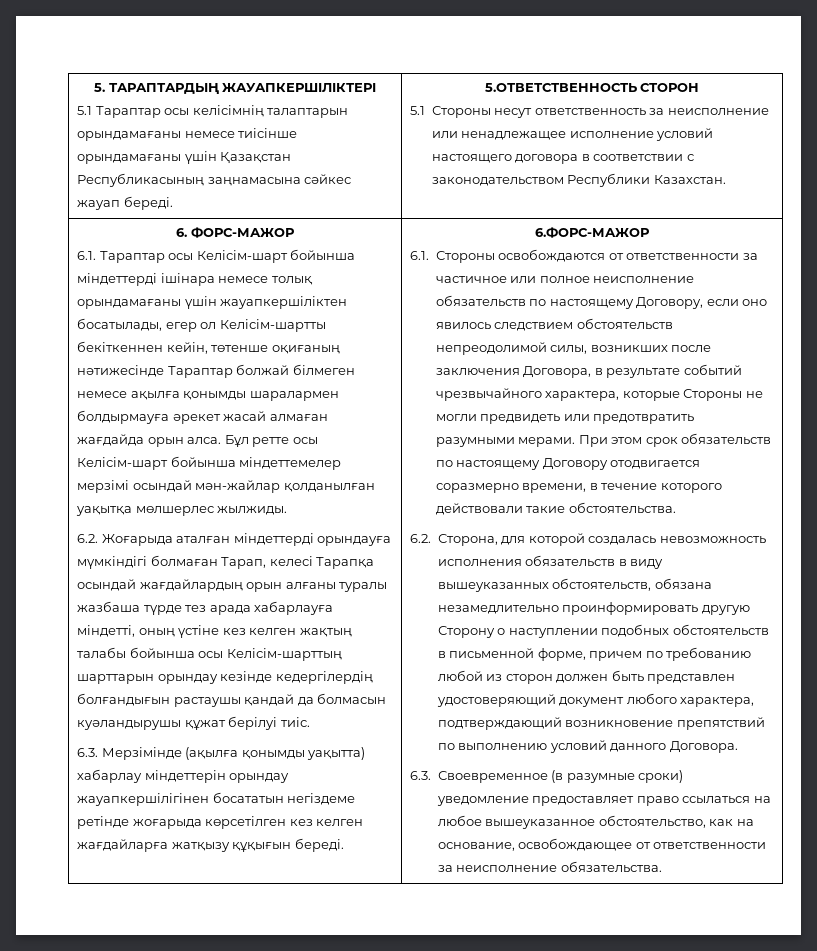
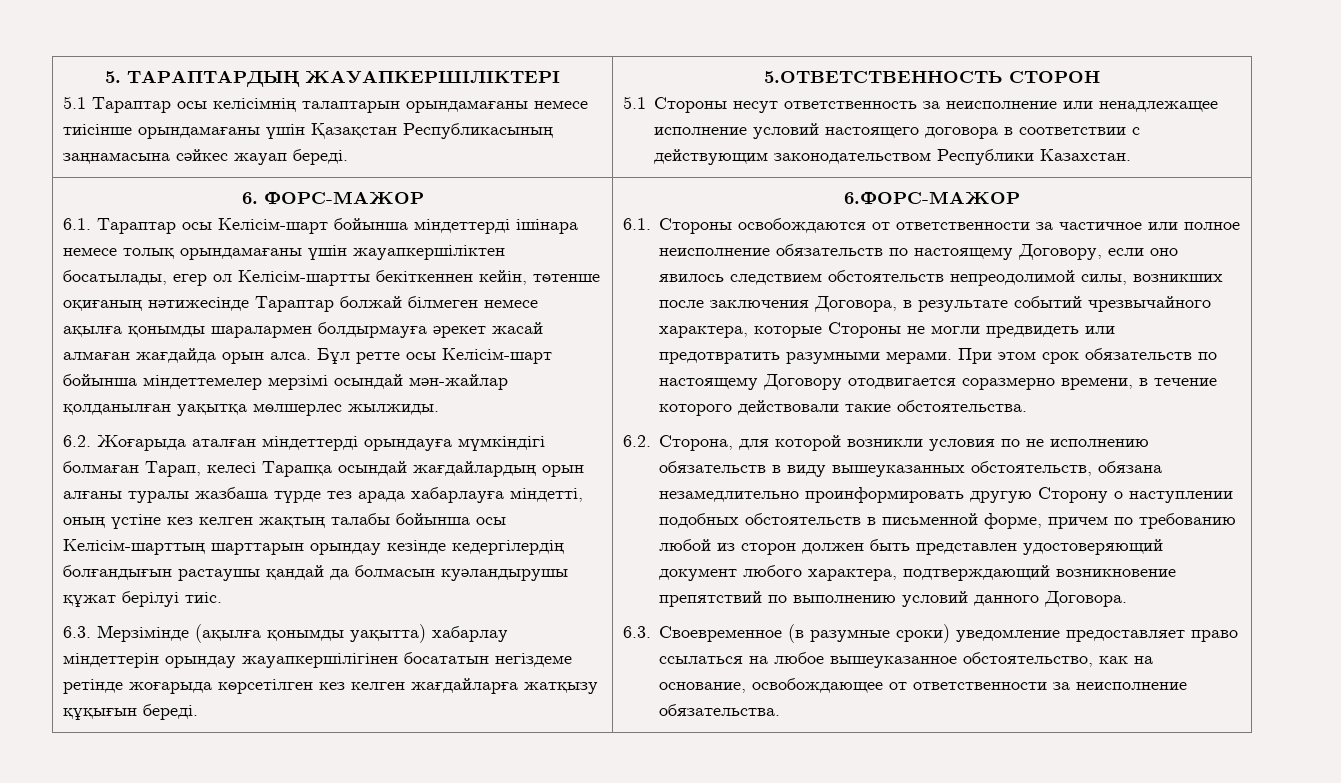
(694, 157) none -> [654,149,769,165] действующим
[588,536,766,545] [437,559,522,566] создалась невозможность исполнения -> [847,439,1150,451] возникли условия по не исполнению

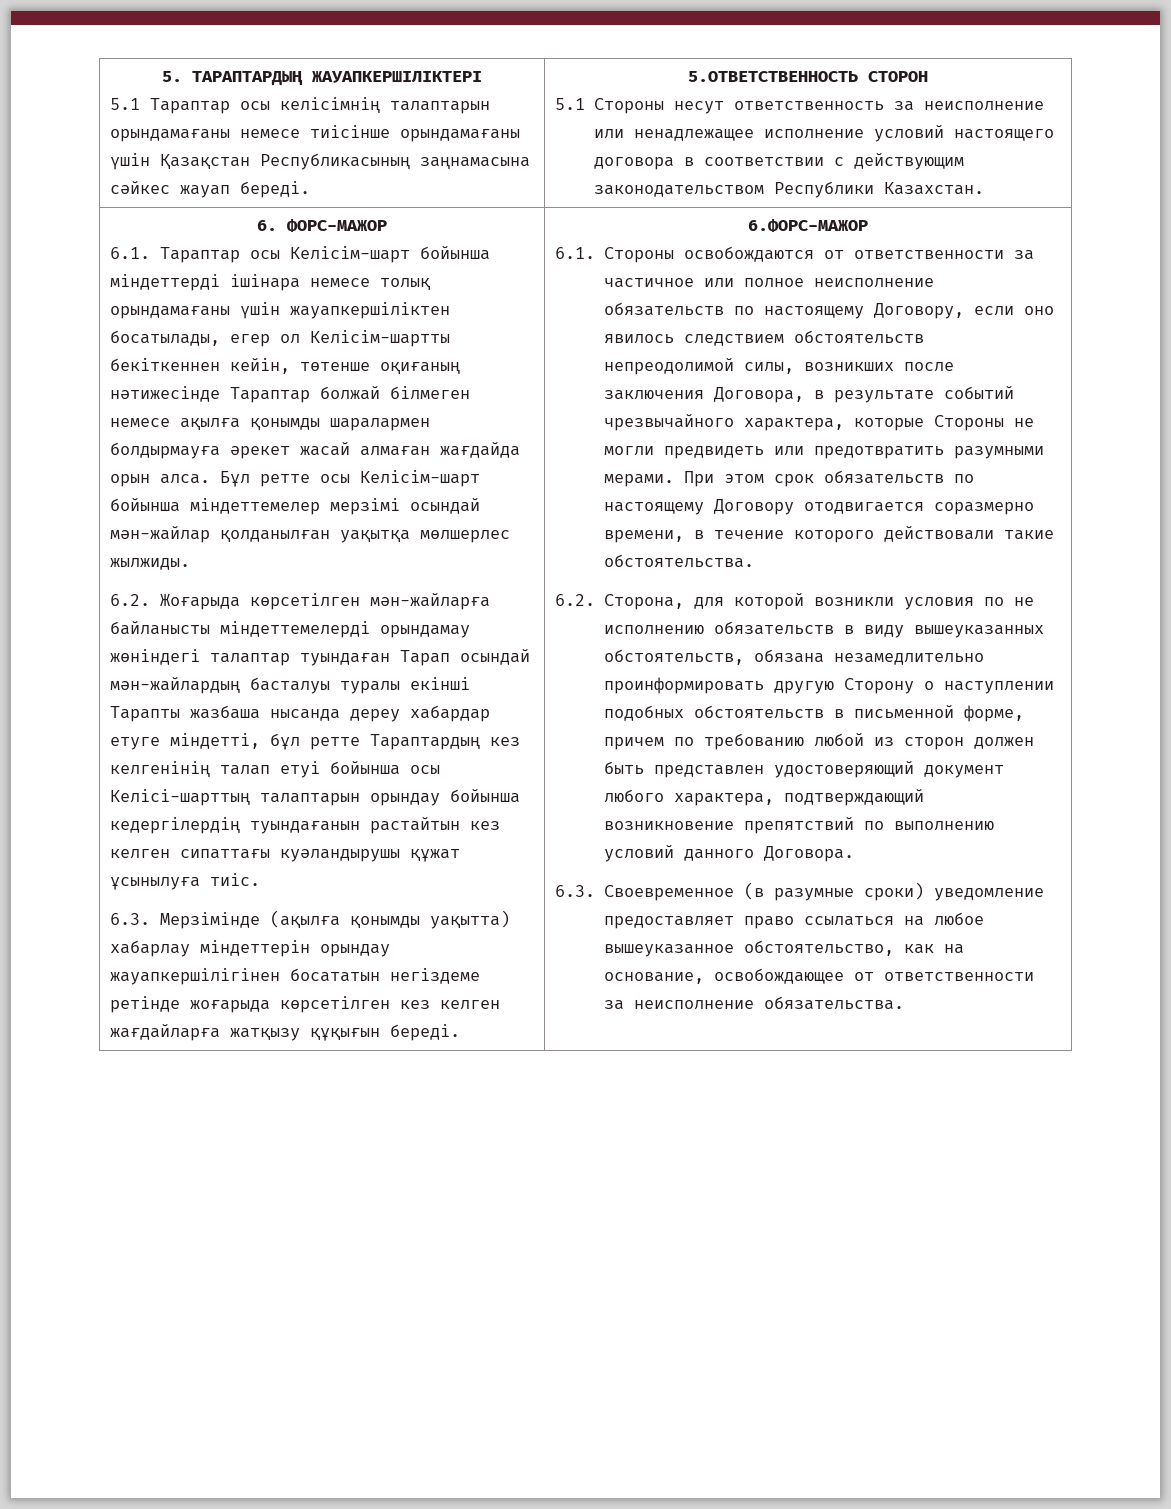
[191,436,545,451] [62,461,584,477] [62,487,583,503] [62,513,506,529] [62,539,564,555] [62,565,435,581] аталған міндеттерді орындауға мүмкіндігі болмаған Тарап, келесі Тарапқа осындай жағдайлардың орын алғаны туралы жазбаша түрде тез арада хабарлауға міндетті, оның үстіне кез келген жақтың талабы бойынша осы Келісім-шарттың шарттарын орындау кезінде кедергілердің болғандығын растаушы қандай да болмасын -> [250,593,491,610] [110,621,471,638] [110,649,531,666] [110,677,471,694] [110,705,491,722] [110,733,521,750] [110,761,441,778] [110,789,521,806] [110,817,501,834] [110,849,271,859] көрсетілген мән-жайларға байланысты міндеттемелерді орындамау жөніндегі талаптар туындаған Тарап осындай мән-жайлардың басталуы туралы екінші Тарапты жазбаша нысанда дереу хабардар етуге міндетті, бұл ретте Тараптардың кез келгенінің талап етуі бойынша осы Келісі-шарттың талаптарын орындау бойынша кедергілердің туындағанын растайтын кез келген сипаттағы
[121,591,179,607] берілуі -> [110,877,201,890] ұсынылуға

